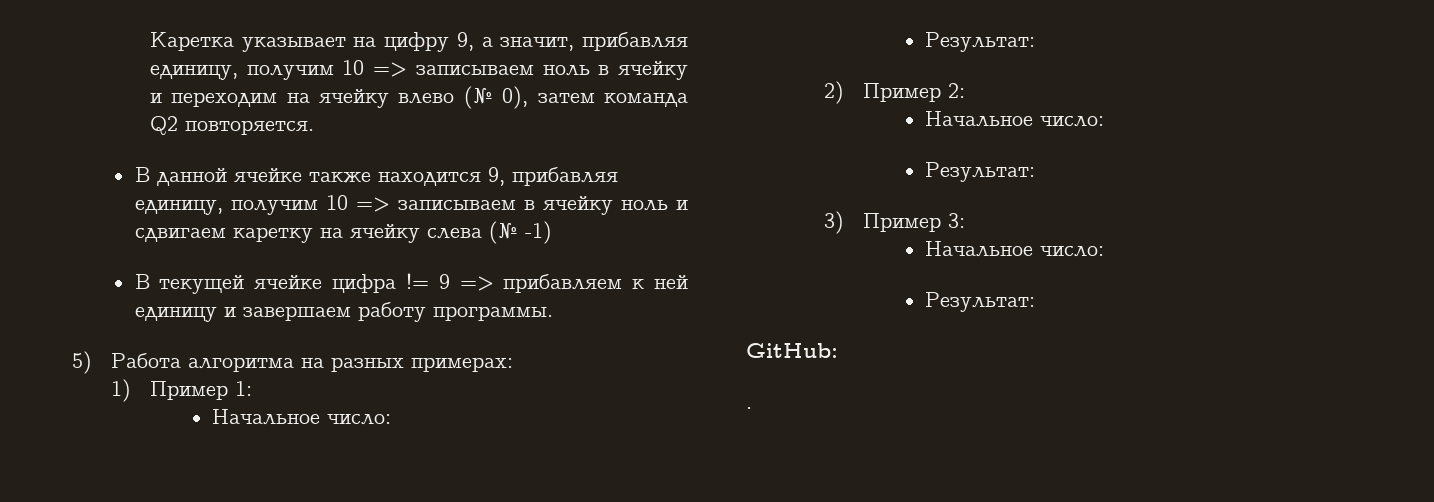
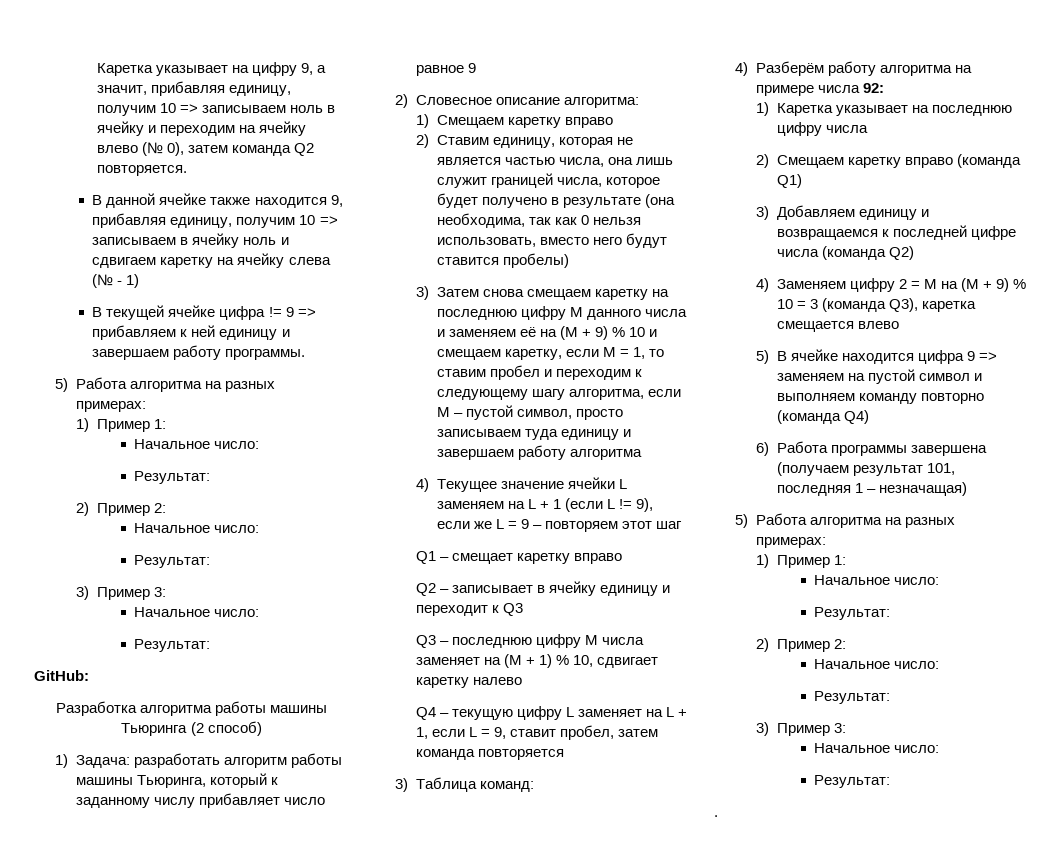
[524,221,552,244] -1) -> [117,274,140,288] - 1)
(838, 350) none -> [55,701,328,716] [121,721,262,736] [54,753,342,768] [75,773,278,788] [75,793,325,808] [415,63,476,76] [394,94,639,108] [415,114,613,128] [415,134,633,148] [436,157,673,167] [436,173,660,188] [436,193,675,208] [436,213,641,228] [436,233,667,248] [436,253,569,268] [415,286,669,300] [436,306,687,320] [436,326,658,340] [436,347,665,360] [436,365,642,380] [436,389,681,400] [436,405,623,420] [436,429,631,440] [436,445,642,460] [415,477,627,492] [436,498,654,512] [436,519,683,532] [415,551,623,564] [415,581,671,596] [415,603,523,616] [415,634,645,648] [415,654,659,668] [415,677,522,688] [415,706,688,720] [415,725,659,740] [415,749,564,760] [394,777,534,792] [734,61,972,76] [755,83,884,96] [755,102,1012,116] [776,122,868,136] [755,154,1021,168] [776,174,802,188] [755,205,929,220] [776,225,1016,240] [776,246,914,260] [755,278,1027,292] [776,298,976,312] [776,321,899,332] [755,349,997,364] [776,369,982,384] [776,393,984,404] [776,410,869,424] [755,441,987,456] [776,462,955,476] [776,482,967,496] [734,513,955,528] [755,537,826,548] [755,554,846,568] [814,575,940,585] [814,607,891,620] [755,638,846,652] [814,659,940,669] [814,691,891,704] [755,722,846,736] [814,743,940,753] [814,775,891,788] // Разработка алгоритма работы машины Тьюринга (2 способ) // 1) Задача: разработать алгоритм работы машины Тьюринга, который к заданному числу прибавляет число равное 9 // 2) Словесное описание алгоритма: // 1) Смещаем каретку вправо // 2) Ставим единицу, которая не является частью числа, она лишь служит границей числа, которое будет получено в результате (она необходима, так как 0 нельзя использовать, вместо него будут ставится пробелы) // 3) Затем снова смещаем каретку на последнюю цифру M данного числа и заменяем её на (M + 9) % 10 и смещаем каретку, если M = 1, то ставим пробел и переходим к следующему шагу алгоритма, если M – пустой символ, просто записываем туда единицу и завершаем работу алгоритма // 4) Текущее значение ячейки L заменяем на L + 1 (если L != 9), если же L = 9 – повторяем этот шаг // Q1 – смещает каретку вправо // Q2 – записывает в ячейку единицу и переходит к Q3 // Q3 – последнюю цифру M числа заменяет на (M + 1) % 10, сдвигает каретку налево // Q4 – текущую цифру L заменяет на L + 1, если L = 9, ставит пробел, затем команда повторяется // 3) Таблица команд: // 4) Разберём работу алгоритма на примере числа 92: // 1) Каретка указывает на последнюю цифру числа // 2) Смещаем каретку вправо (команда Q1) // 3) Добавляем единицу и возвращаемся к последней цифре числа (команда Q2) // 4) Заменяем цифру 2 = M на (M + 9) % 10 = 3 (команда Q3), каретка смещается влево // 5) В ячейке находится цифра 9 => заменяем на пустой символ и выполняем команду повторно (команда Q4) // 6) Работа программы завершена (получаем результат 101, последняя 1 – незначащая) // 5) Работа алгоритма на разных примерах: // 1) Пример 1: // Начальное число: // Результат: // 2) Пример 2: // Начальное число: // Результат: // 3) Пример 3: // Начальное число: // Результат:

